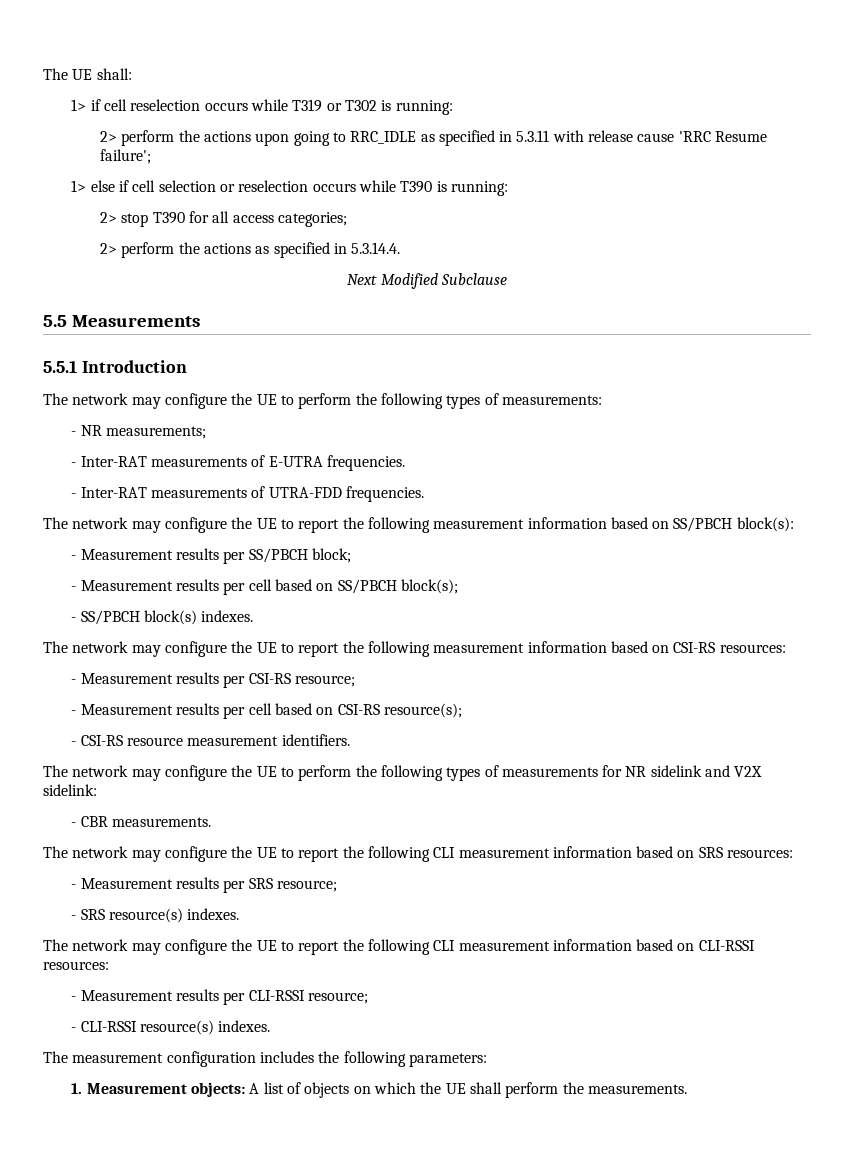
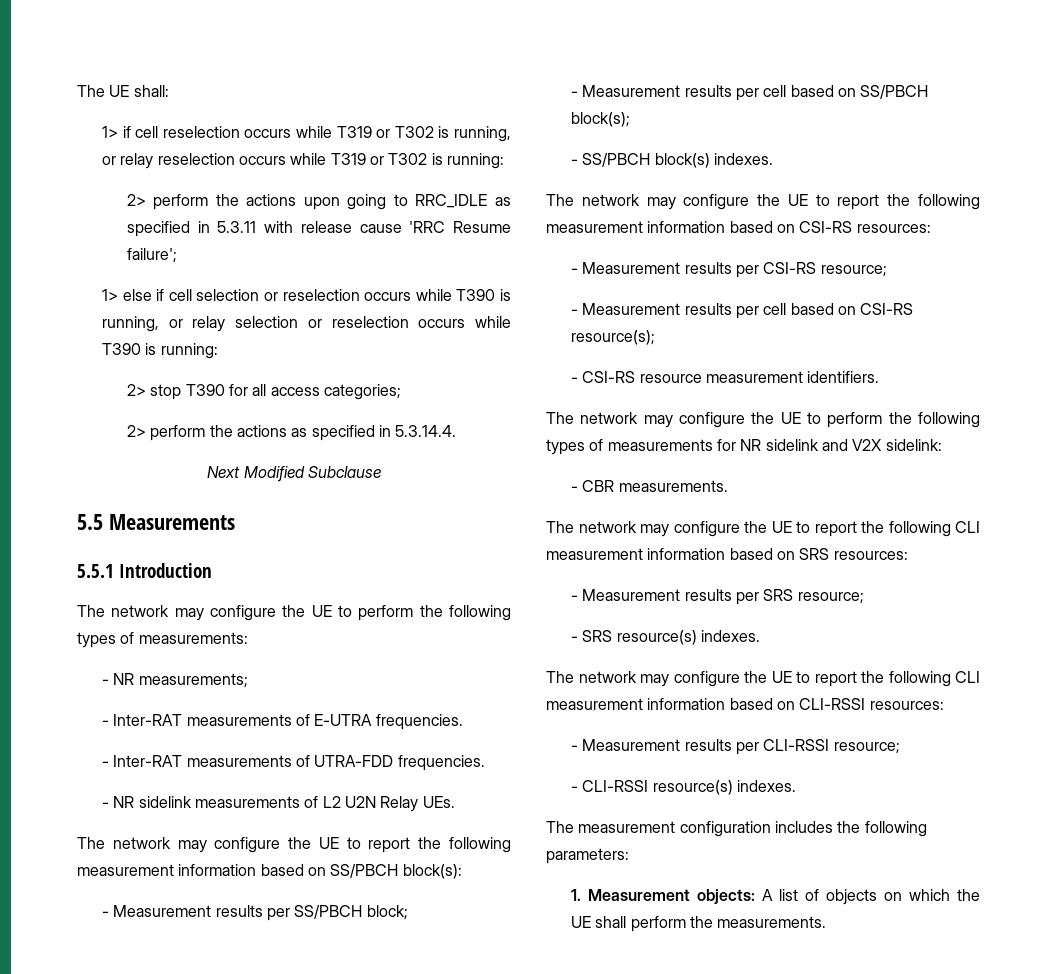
(392, 105) none -> [454,126,512,142] [101,153,443,169] running, or relay reselection occurs while T319 or T302 is
(447, 186) none -> [101,316,511,332] [101,343,157,355] running, or relay selection or reselection occurs while T390 is
(425, 494) none -> [101,796,455,812] // - NR sidelink measurements of L2 U2N Relay UEs.

